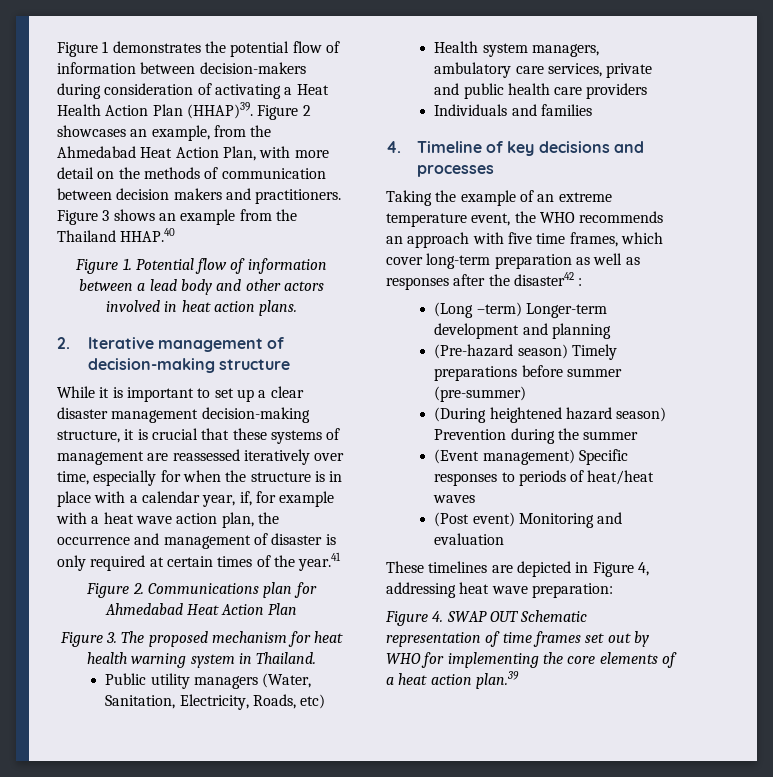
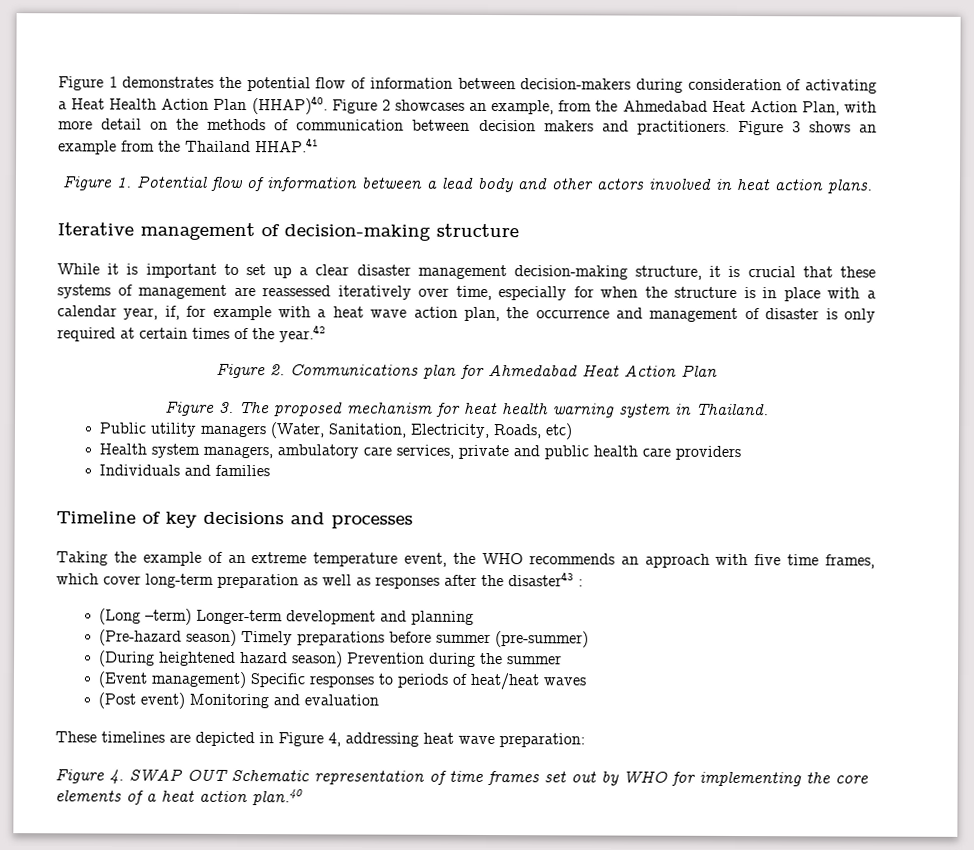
[186,102,253,119] (HHAP)39. -> [251,95,328,115] (HHAP)40.
[120,228,176,242] HHAP.40 -> [255,137,319,153] HHAP.41
[57,337,70,349] 2. -> (872, 186) none
[298,552,342,571] year.41 -> [279,324,326,343] year.42
[386,141,401,153] 4. -> (270, 470) none
[513,272,574,286] disaster42 -> [508,571,574,587] disaster43
[475,671,519,689] plan.39 -> [252,789,303,806] plan.40

